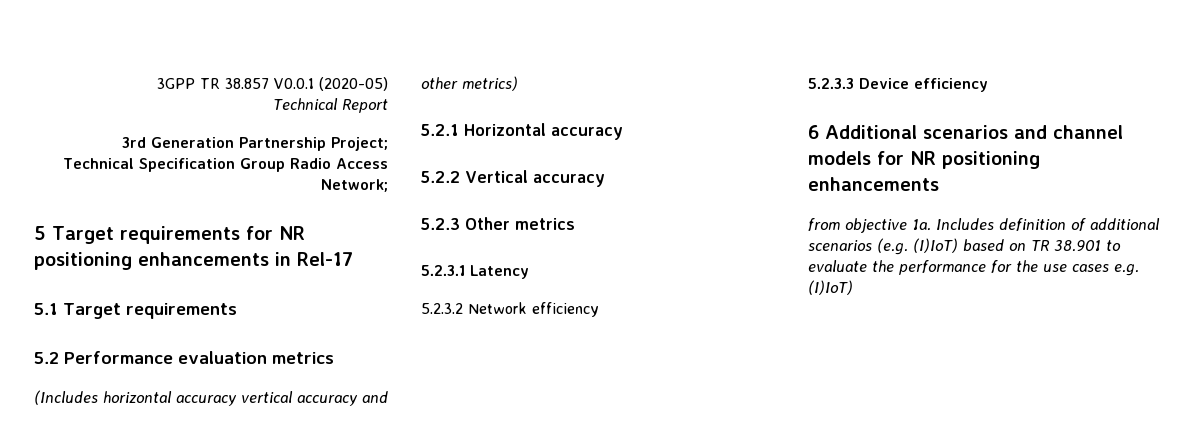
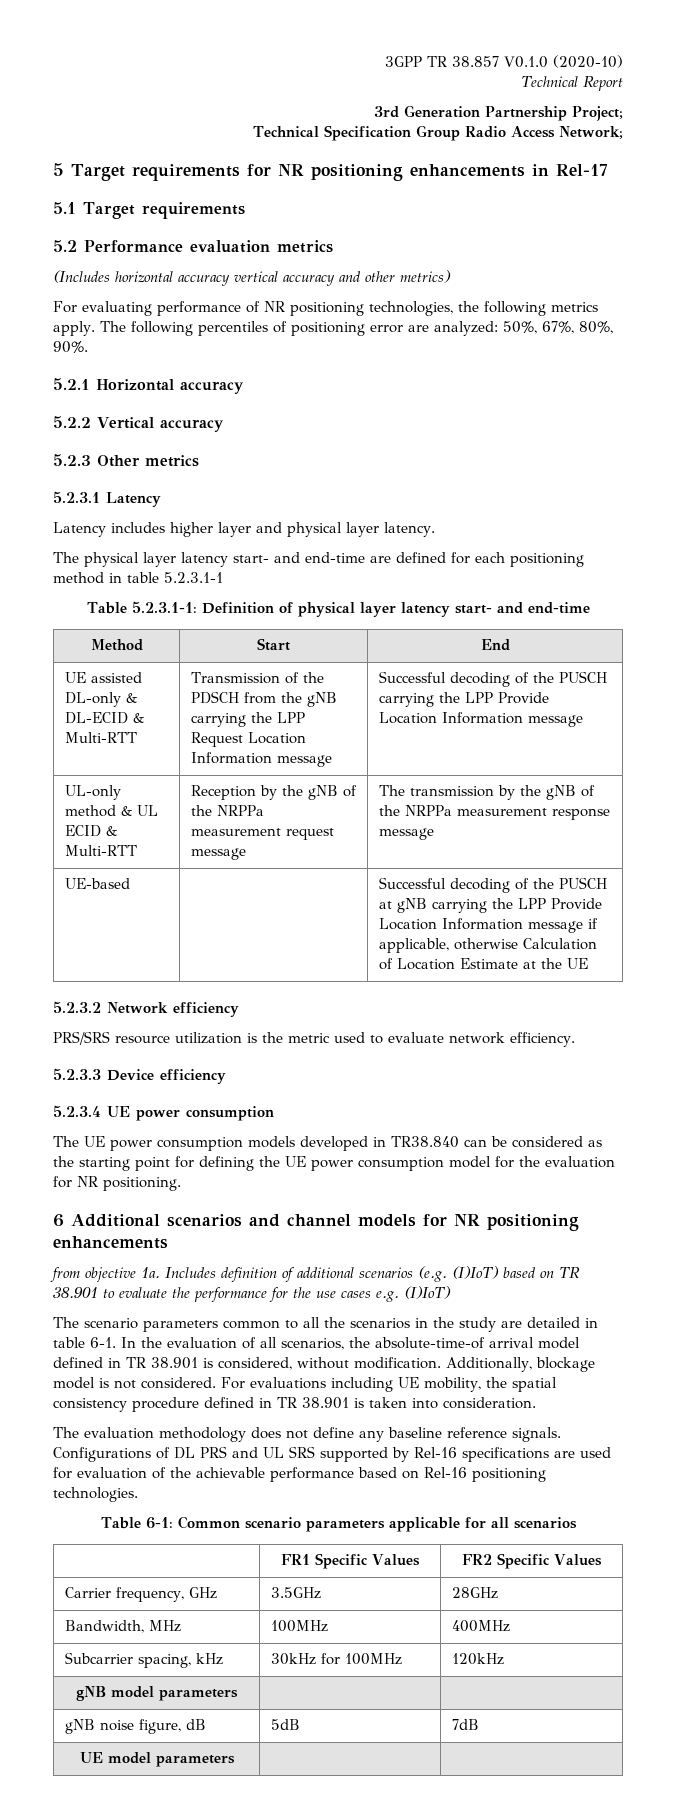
[274,77,388,91] V0.0.1 (2020-05) -> [504,55,623,68] V0.1.0 (2020-10)
(518, 83) none -> [53,301,598,316] [53,321,613,336] [53,341,88,353] // For evaluating performance of NR positioning technologies, the following metrics apply. The following percentiles of positioning error are analyzed: 50%, 67%, 80%, 90%.
[421,302,599,317] [808,78,988,92] 5.2.3.2 Network efficiency // 5.2.3.3 Device efficiency -> [53,522,435,537] [53,552,584,567] [53,572,223,584] [86,601,590,617] [90,639,143,651] [257,638,290,651] [480,639,510,651] [64,672,142,683] [64,692,137,707] [64,712,144,724] [64,732,137,743] [190,672,324,684] [190,691,337,707] [190,712,305,727] [190,732,306,747] [190,752,332,767] [378,671,607,687] [378,692,549,707] [378,712,583,727] [64,785,121,800] [64,805,158,817] [64,825,117,837] [64,845,137,856] [190,785,357,800] [190,805,264,816] [190,828,334,840] [190,848,246,860] [378,785,595,800] [378,805,610,820] [378,828,434,840] [64,878,130,889] [378,877,607,893] [378,898,602,913] [378,918,598,933] [378,938,597,953] [378,958,588,970] [53,1001,239,1017] [53,1031,575,1047] [53,1068,226,1084] [53,1105,274,1121] [53,1136,602,1151] [53,1156,615,1171] [53,1176,181,1191] Latency includes higher layer and physical layer latency. // The physical layer latency start- and end-time are defined for each positioning method in table 5.2.3.1-1 // Table 5.2.3.1-1: Definition of physical layer latency start- and end-time // Method | Start | End // UE assisted DL-only & DL-ECID & Multi-RTT | Transmission of the PDSCH from the gNB carrying the LPP Request Location Information message | Successful decoding of the PUSCH carrying the LPP Provide Location Information message // UL-only method & UL ECID & Multi-RTT | Reception by the gNB of the NRPPa measurement request message | The transmission by the gNB of the NRPPa measurement response message // UE-based | | Successful decoding of the PUSCH at gNB carrying the LPP Provide Location Information message if applicable, otherwise Calculation of Location Estimate at the UE // 5.2.3.2 Network efficiency // PRS/SRS resource utilization is the metric used to evaluate network efficiency. // 5.2.3.3 Device efficiency // 5.2.3.4 UE power consumption // The UE power consumption models developed in TR38.840 can be considered as the starting point for defining the UE power consumption model for the evaluation for NR positioning.
(853, 287) none -> [53,1317,598,1332] [53,1337,580,1350] [53,1357,595,1372] [53,1377,557,1392] [53,1397,536,1412] [53,1427,561,1442] [53,1446,611,1462] [53,1467,546,1482] [53,1487,138,1502] [100,1516,577,1532] [281,1553,421,1569] [462,1553,603,1569] [64,1587,217,1602] [270,1587,321,1599] [451,1587,498,1599] [64,1620,181,1633] [270,1620,328,1632] [451,1620,510,1632] [64,1652,223,1668] [270,1653,402,1665] [451,1653,504,1665] [76,1686,238,1701] [64,1719,206,1734] [270,1719,300,1730] [451,1719,479,1730] [79,1752,235,1767] // The scenario parameters common to all the scenarios in the study are detailed in table 6-1. In the evaluation of all scenarios, the absolute-time-of arrival model defined in TR 38.901 is considered, without modification. Additionally, blockage model is not considered. For evaluations including UE mobility, the spatial consistency procedure defined in TR 38.901 is taken into consideration. // The evaluation methodology does not define any baseline reference signals. Configurations of DL PRS and UL SRS supported by Rel-16 specifications are used for evaluation of the achievable performance based on Rel-16 positioning technologies. // Table 6-1: Common scenario parameters applicable for all scenarios // | FR1 Specific Values | FR2 Specific Values // Carrier frequency, GHz | 3.5GHz | 28GHz // Bandwidth, MHz | 100MHz | 400MHz // Subcarrier spacing, kHz | 30kHz for 100MHz | 120kHz // gNB model parameters | | // gNB noise figure, dB | 5dB | 7dB // UE model parameters | |

